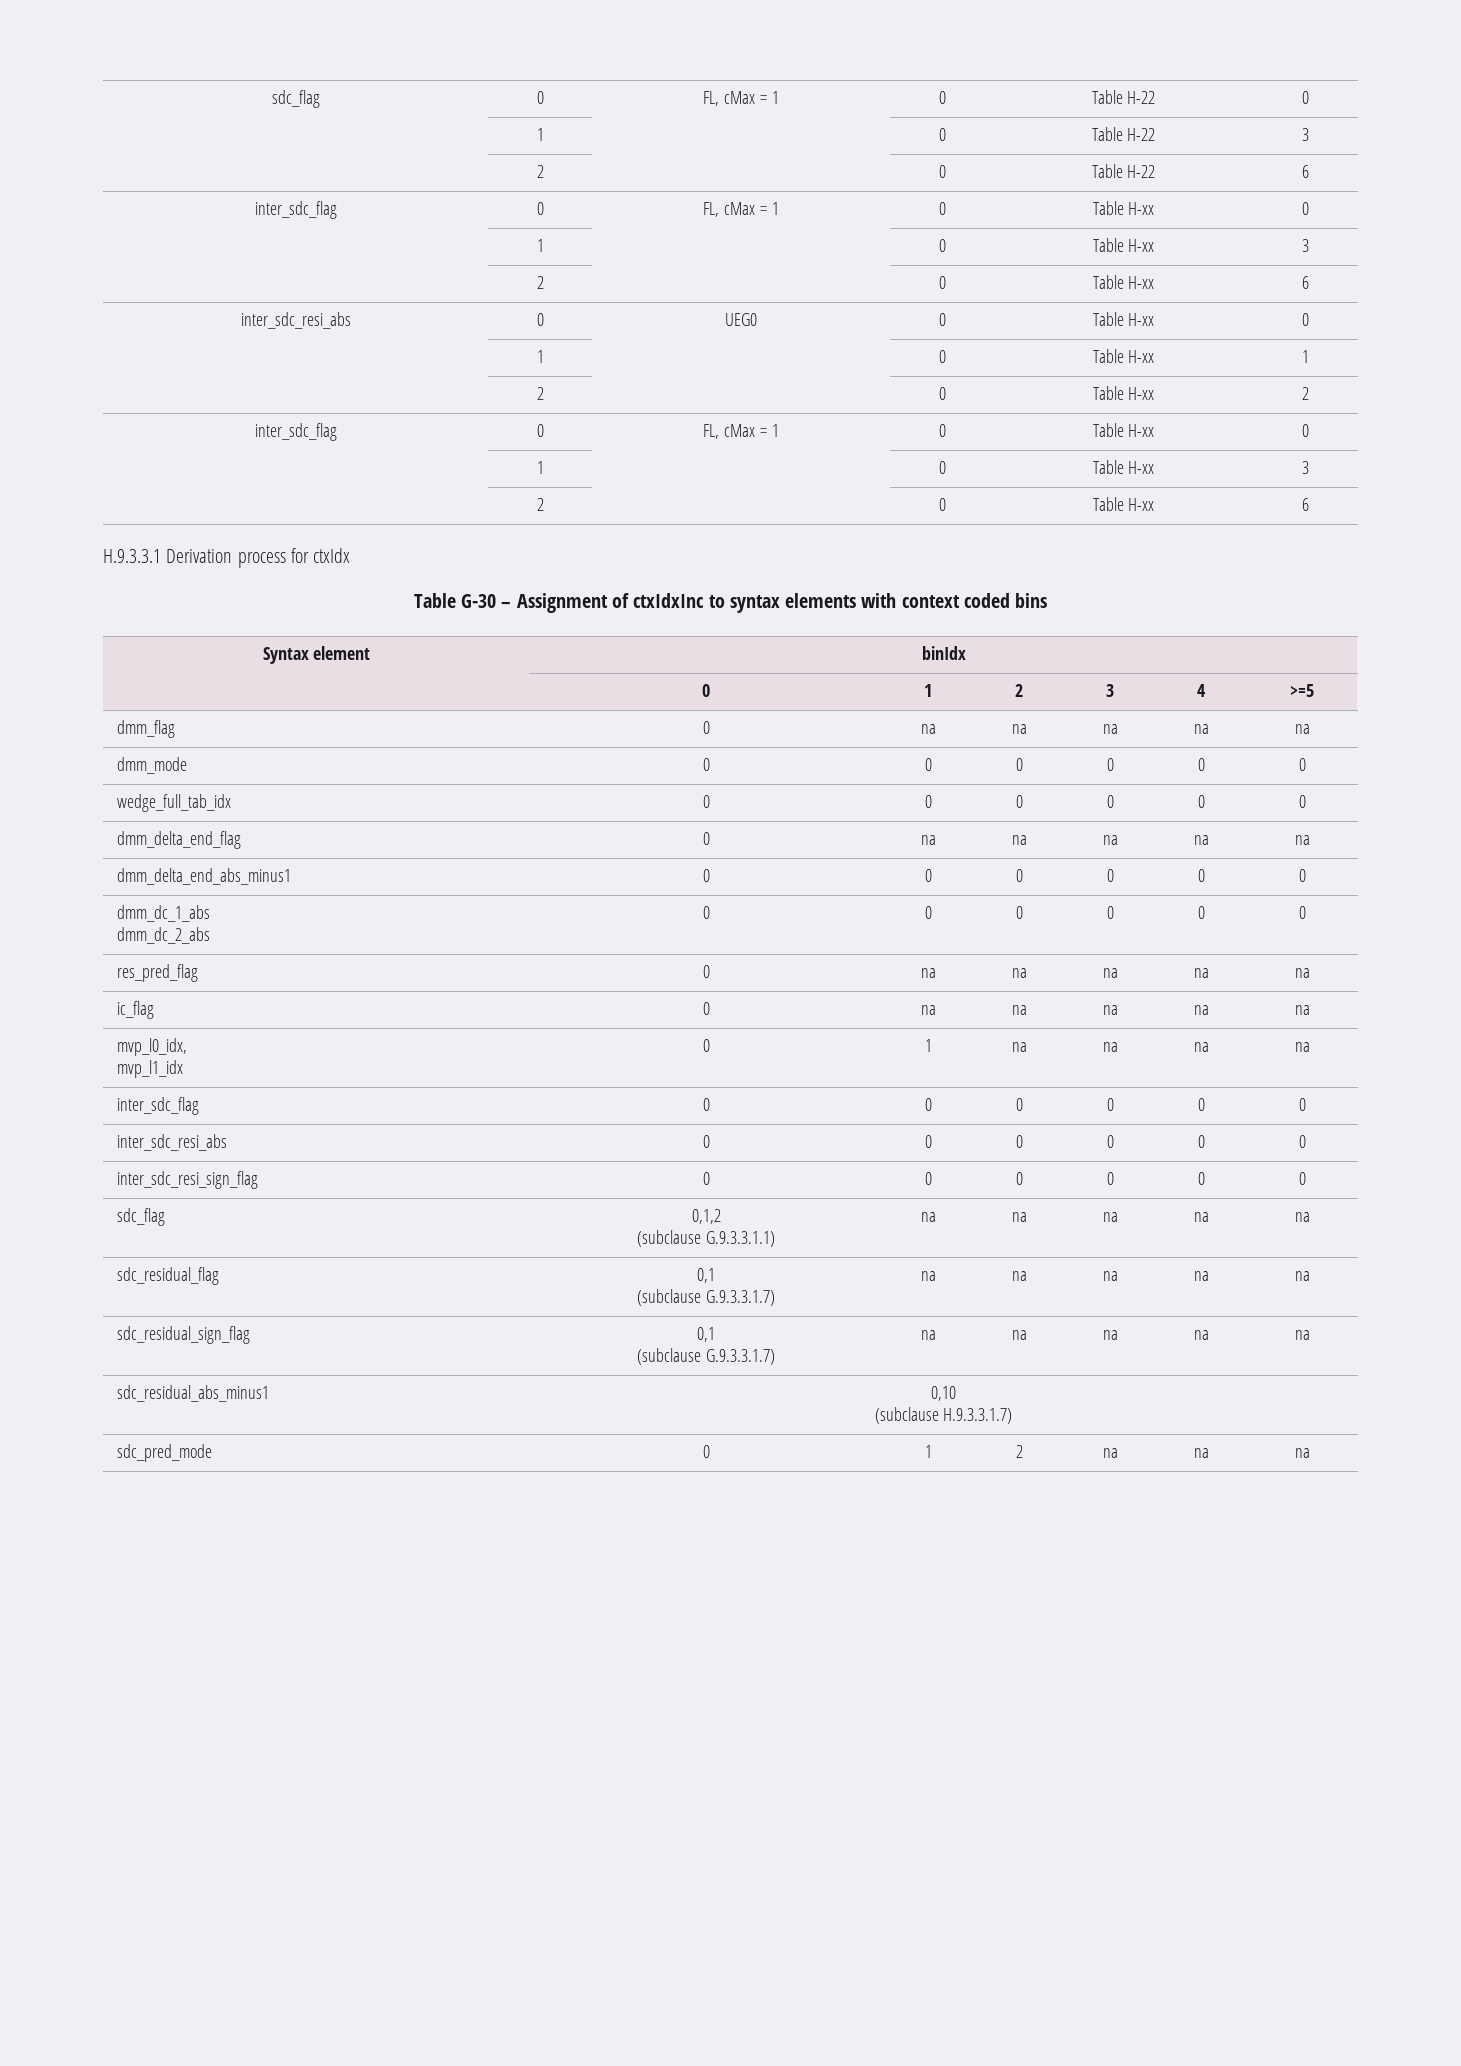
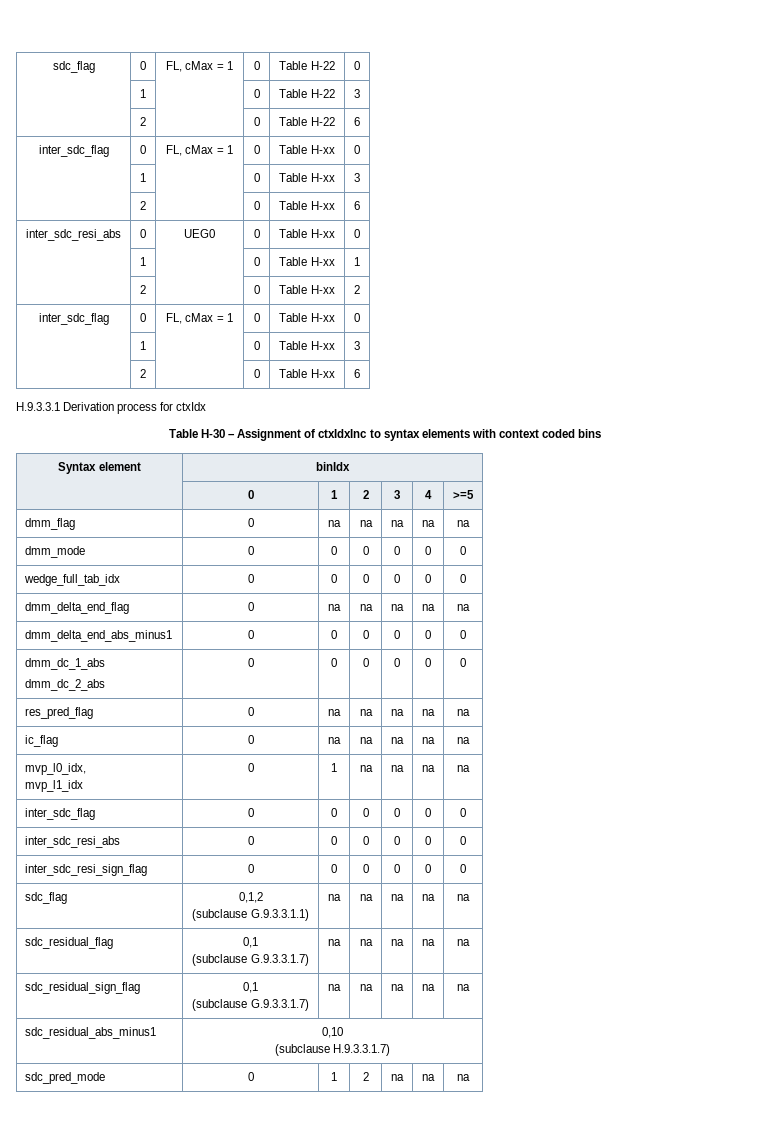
[461,594,497,608] G-30 -> [200,429,225,438] H-30

